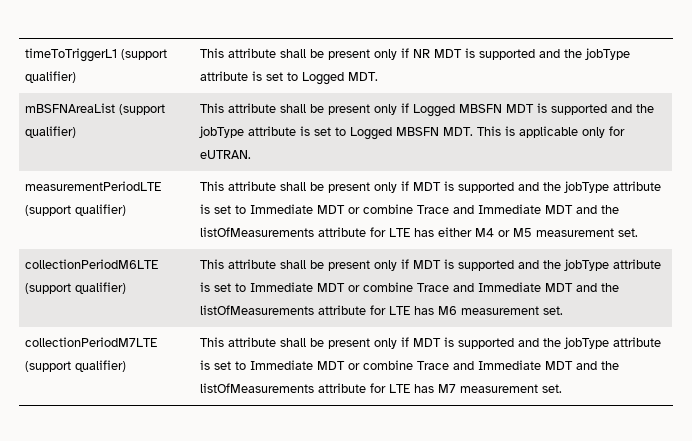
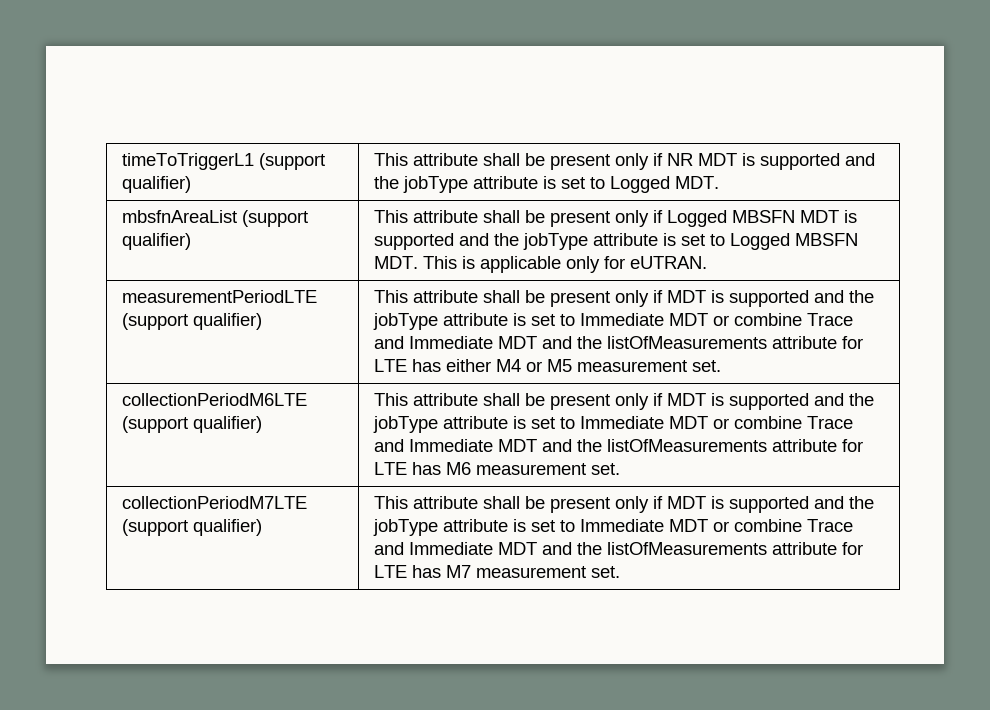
[24,103,115,113] mBSFNAreaList -> [121,210,237,223] mbsfnAreaList

